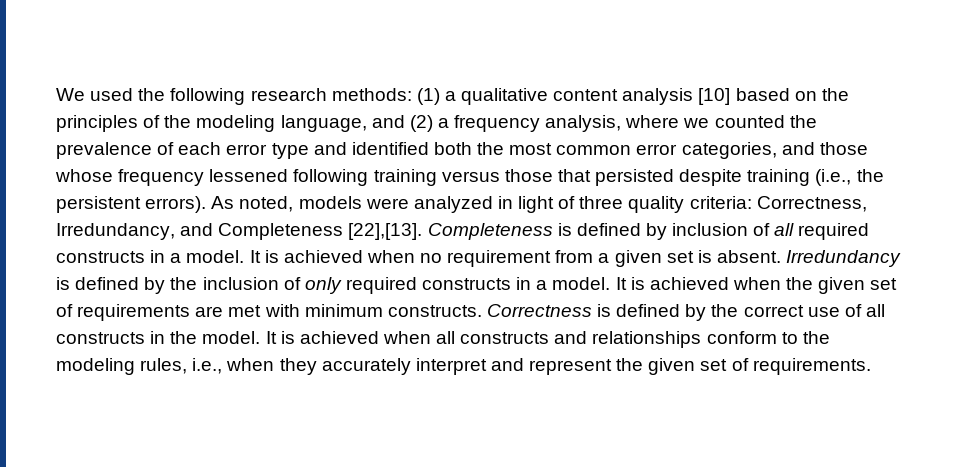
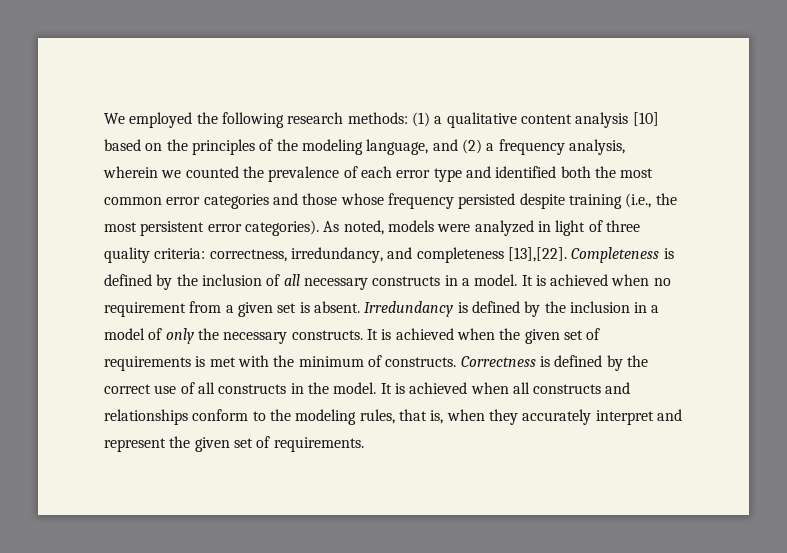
[90,88,134,101] used -> [129,112,193,128] employed
[625,115,680,128] where -> [103,166,158,178] wherein
[681,142,777,159] categories, -> [203,194,269,209] categories
[209,169,591,186] lessened following training versus those that -> (454, 201) none
[56,196,207,213] persistent errors). -> [104,220,319,236] most persistent error categories).
[756,196,867,212] [56,223,423,240] Correctness, Irredundancy, and Completeness [22],[13]. -> [209,247,567,263] correctness, irredundancy, and completeness [13],[22].
(667, 231) none -> [176,274,198,286] the
[798,223,870,240] required -> [303,278,368,290] necessary
[283,277,611,294] of only required constructs in a model. -> [634,302,660,313] [104,328,363,344] in a model of only the necessary constructs.
[195,306,224,317] are -> [195,356,206,367] is
[304,304,383,317] minimum -> [273,355,382,367] the minimum of
[192,358,223,374] i.e., -> [398,409,444,424] that is,

